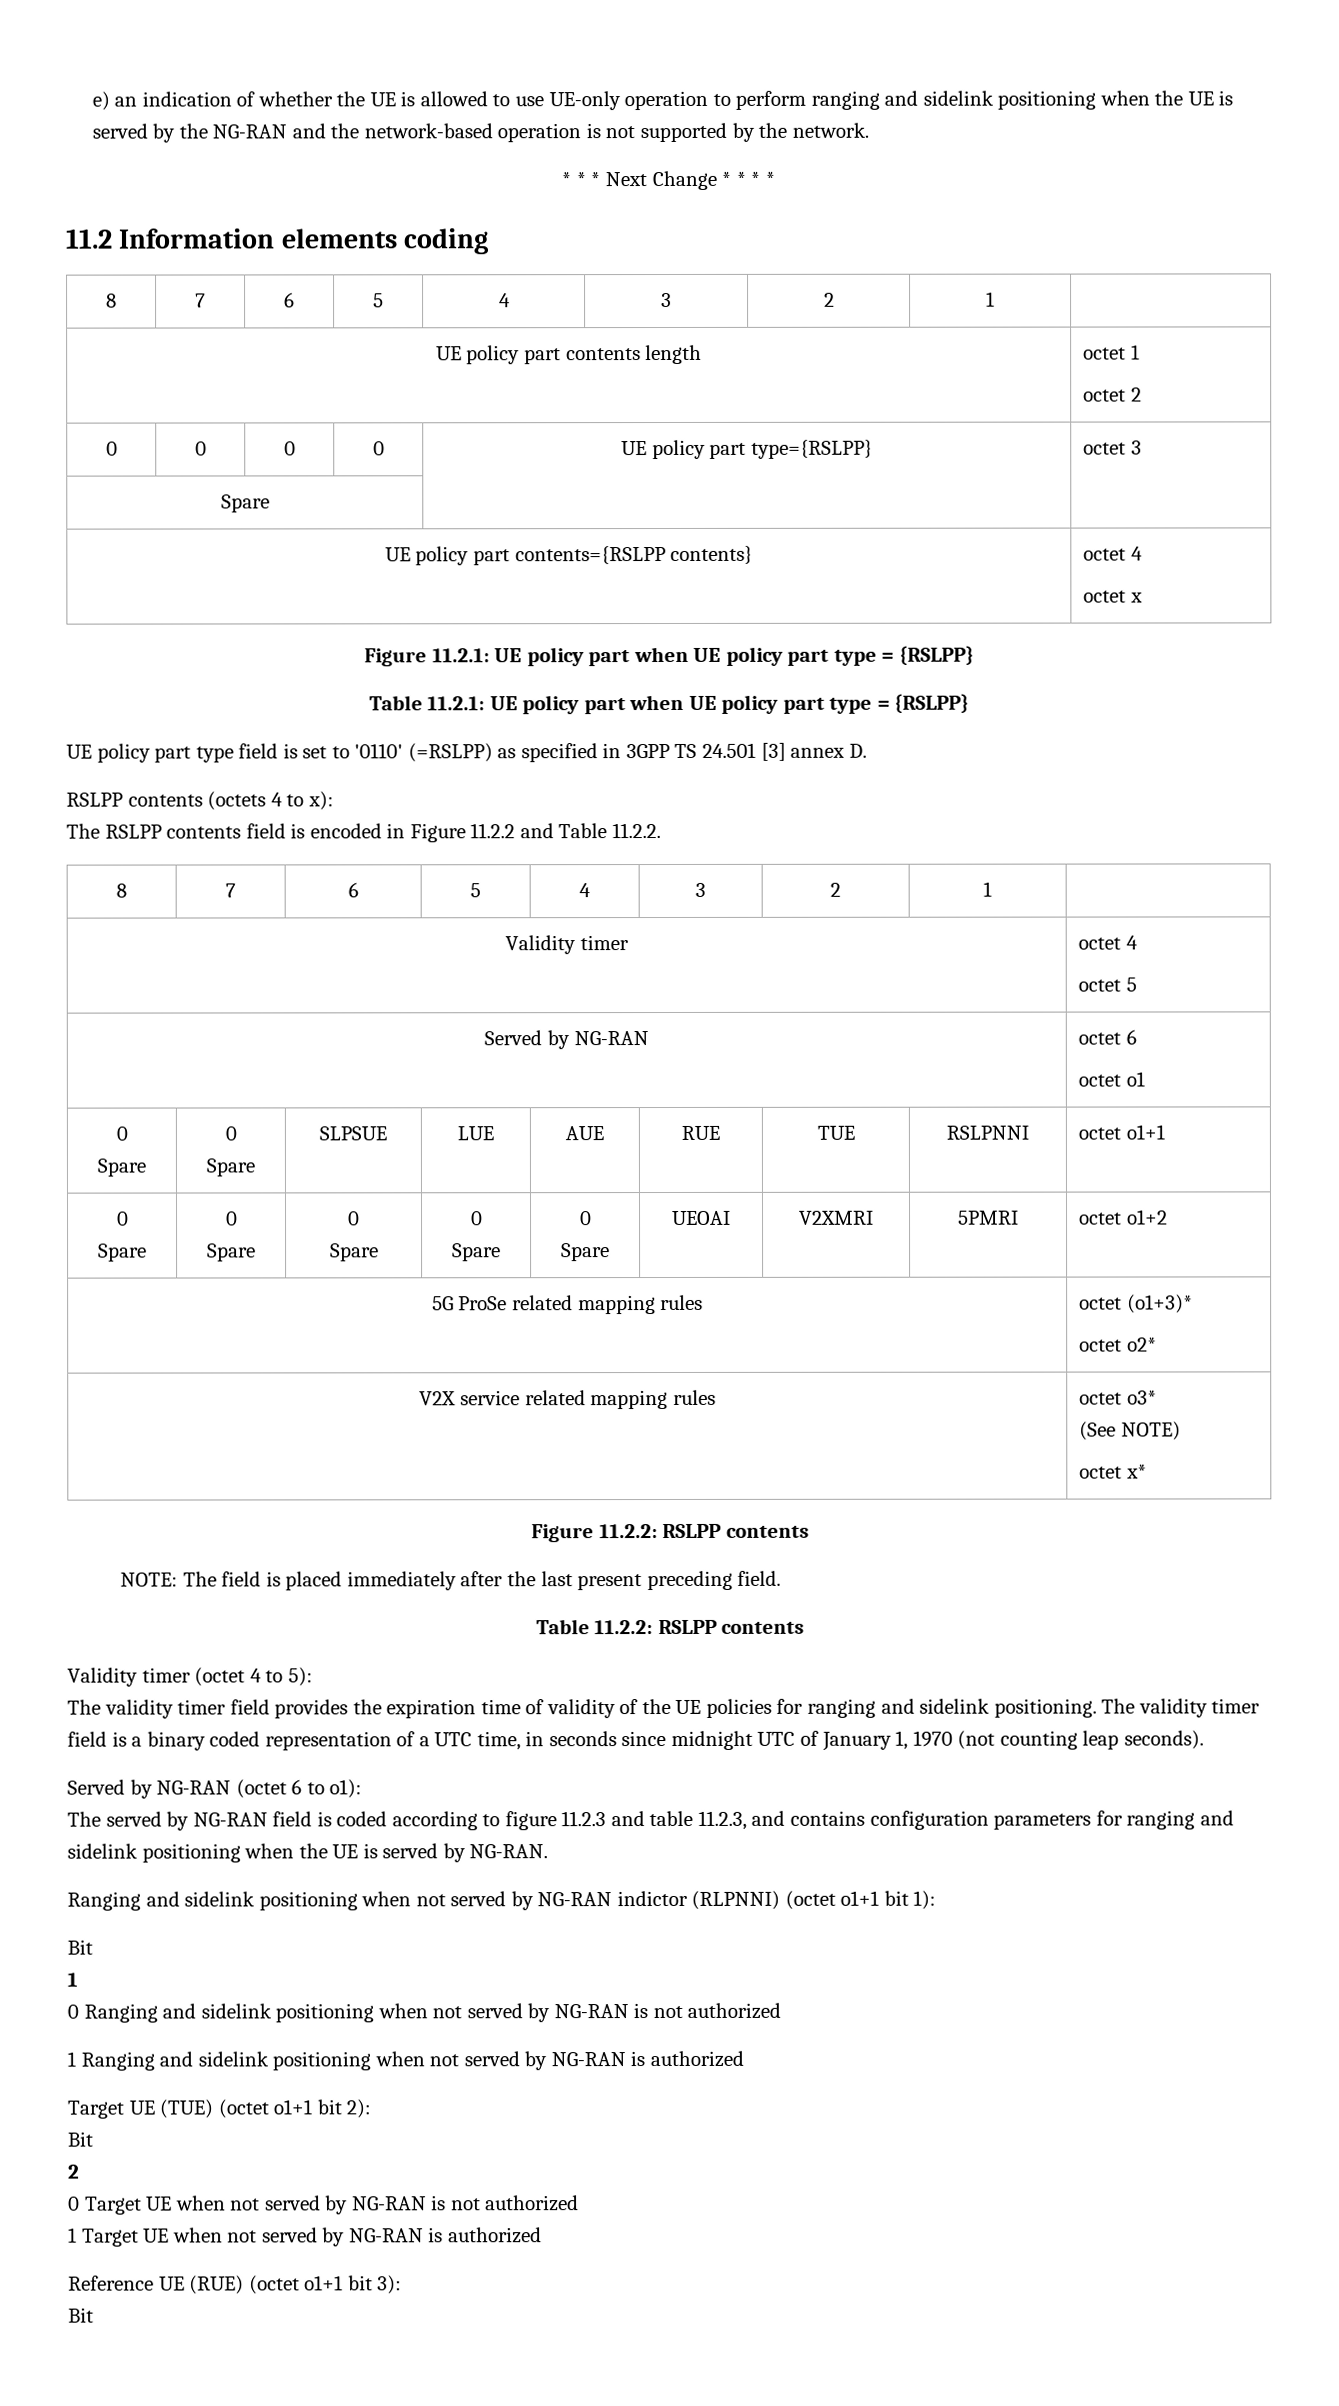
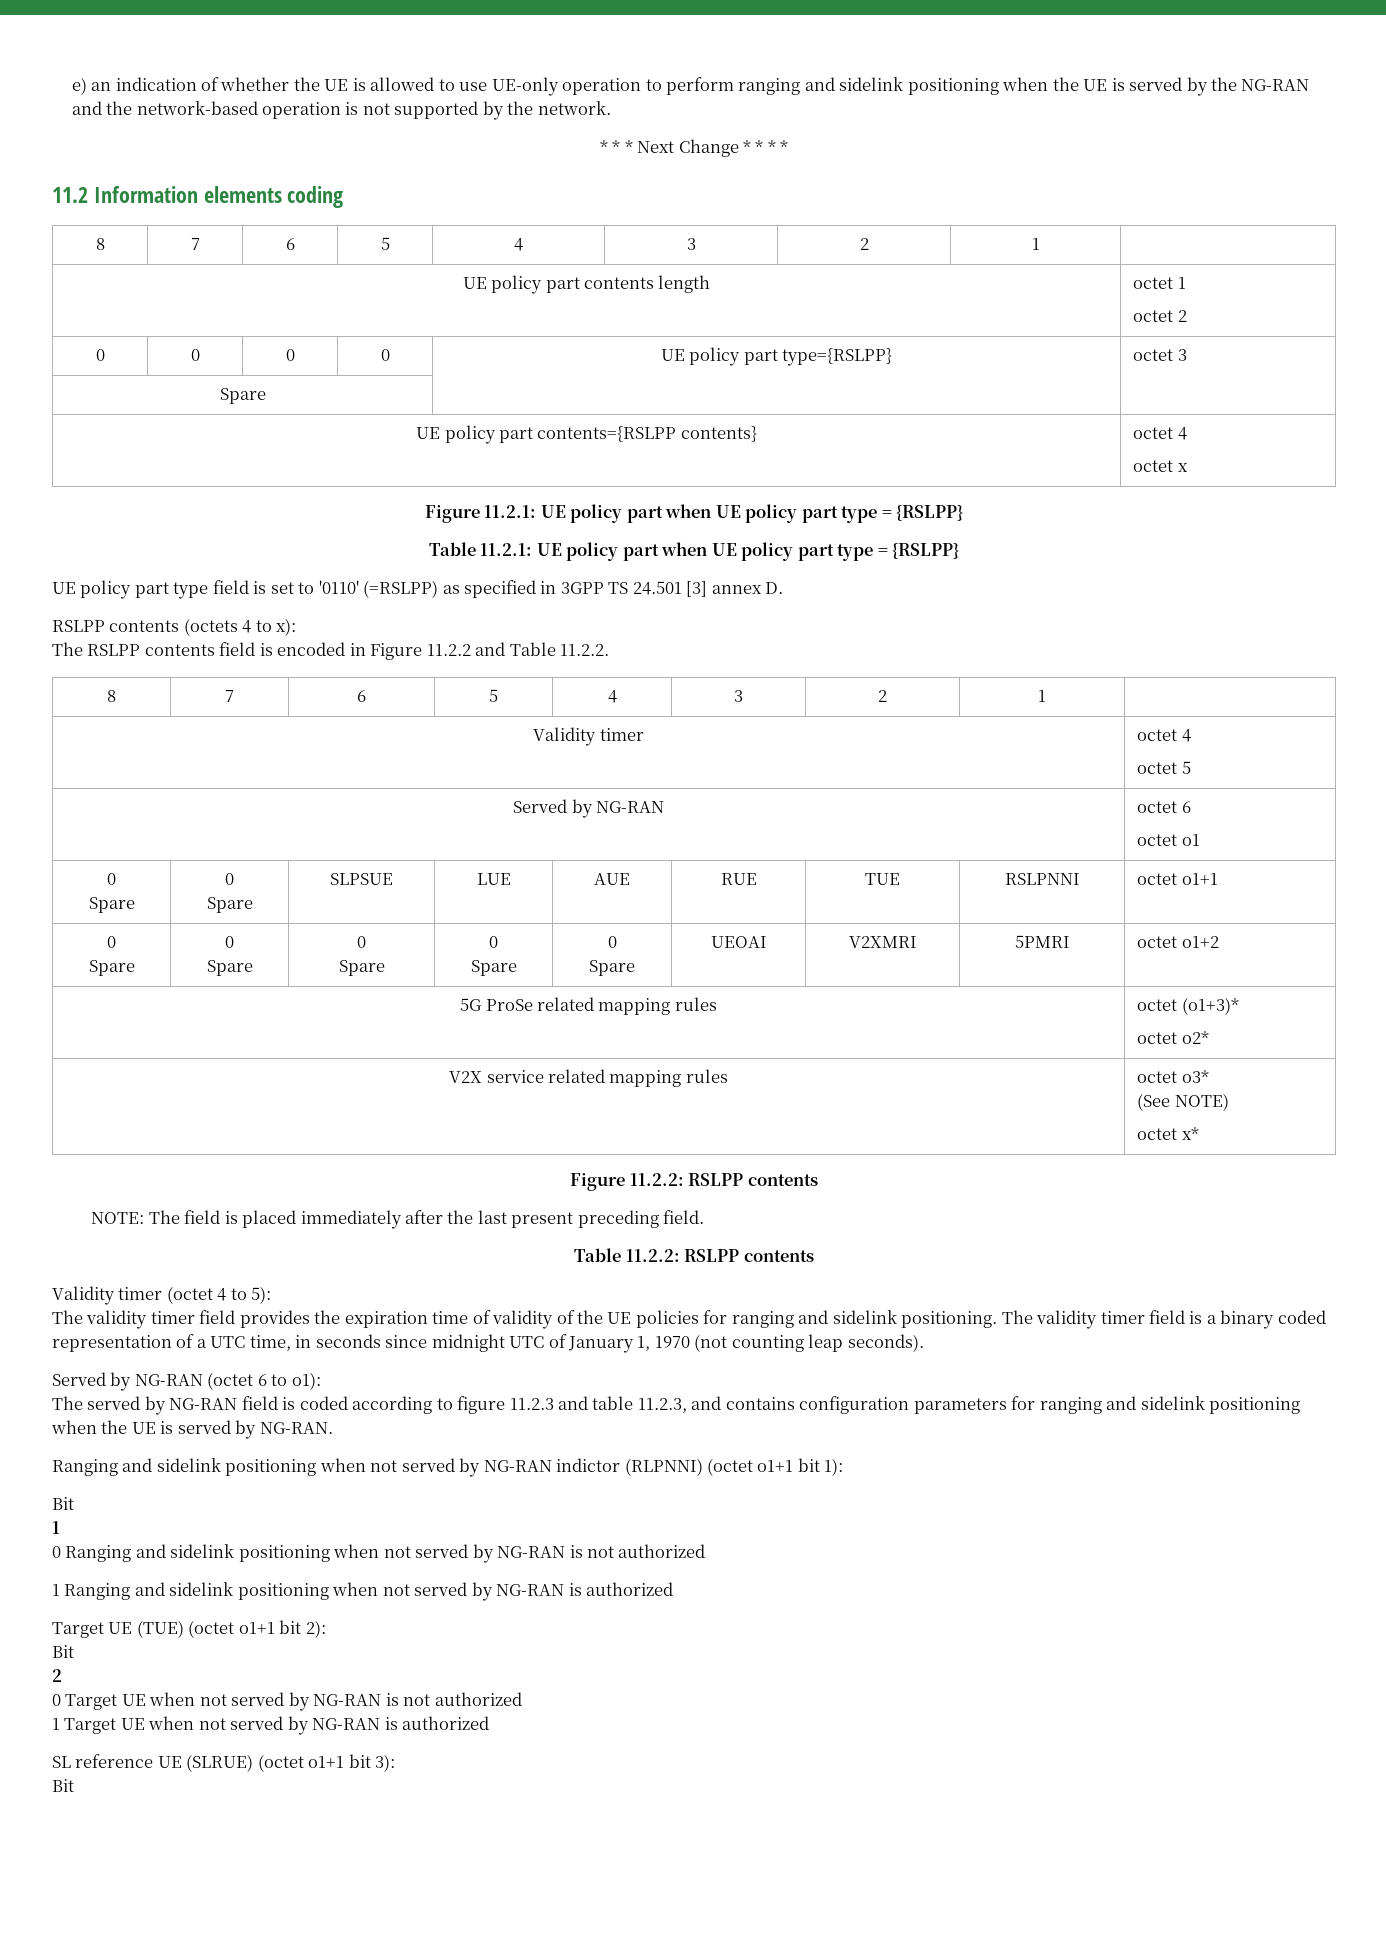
[68,2275,245,2295] Reference UE (RUE) -> [52,1754,254,1772] SL reference UE (SLRUE)

